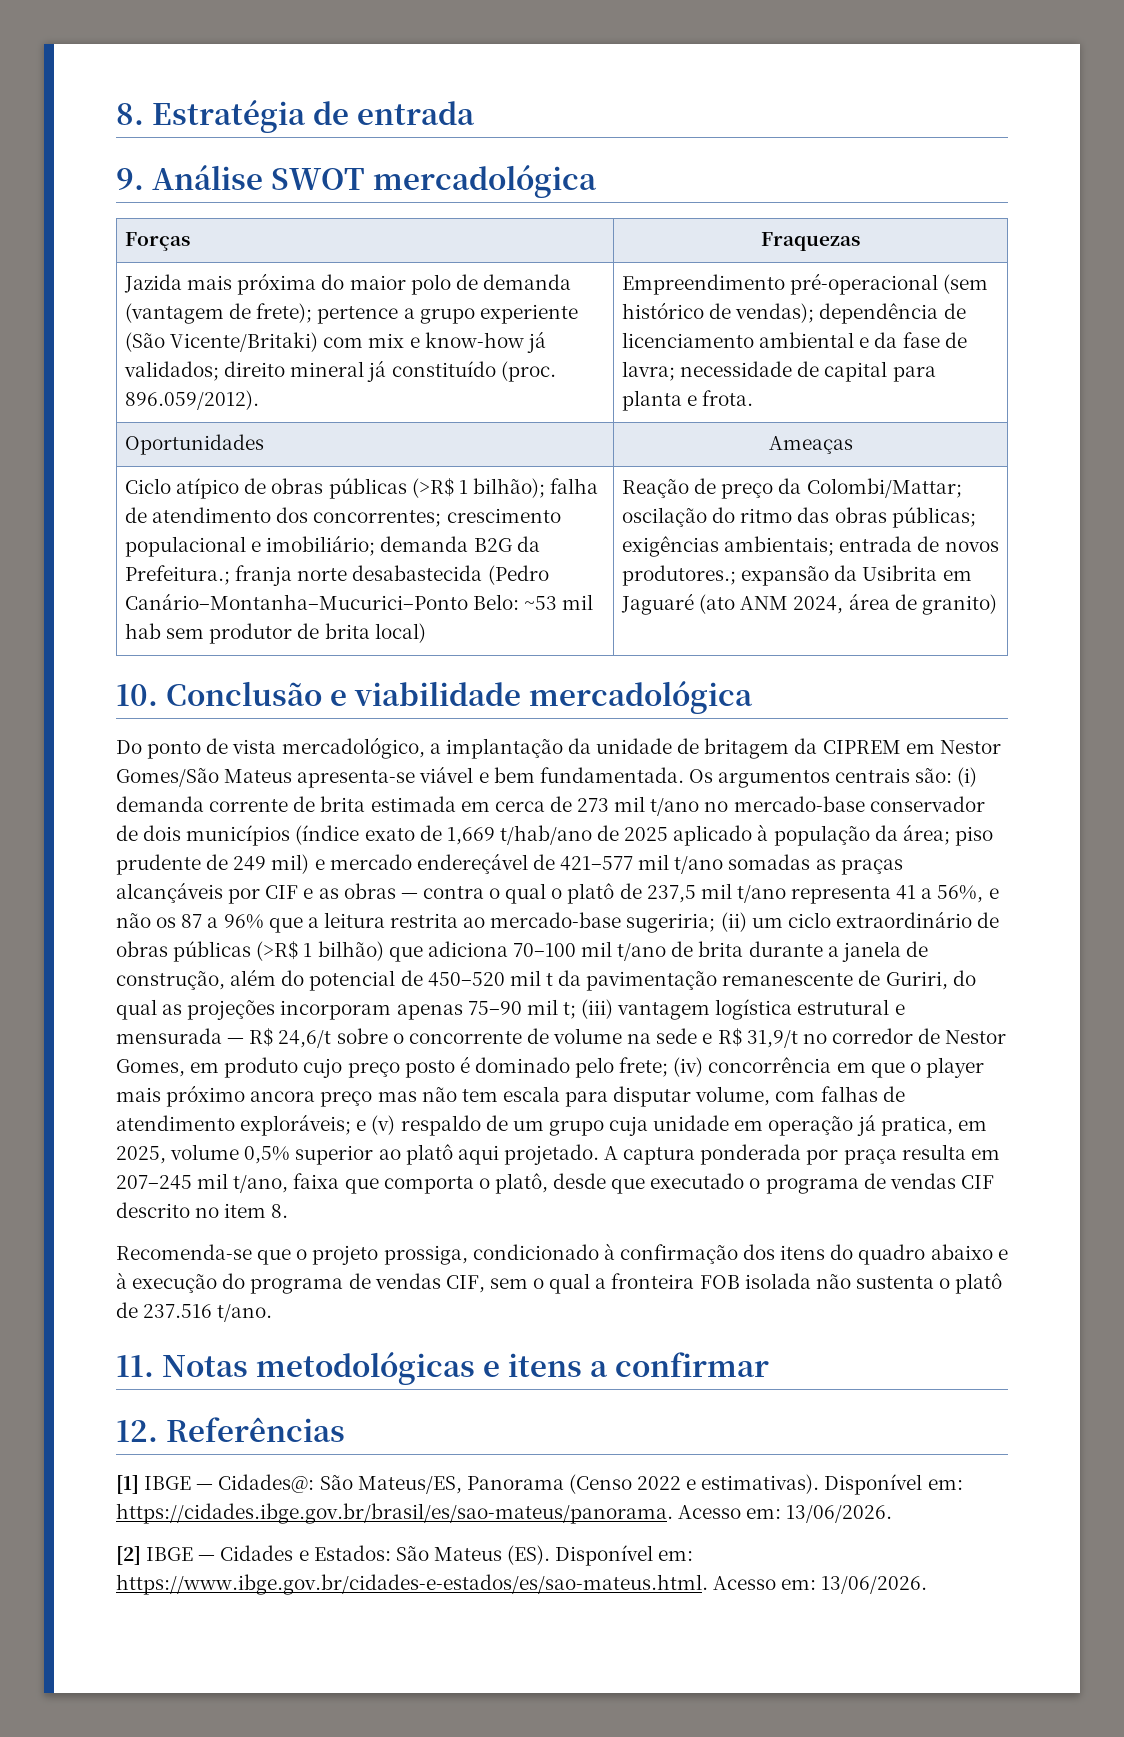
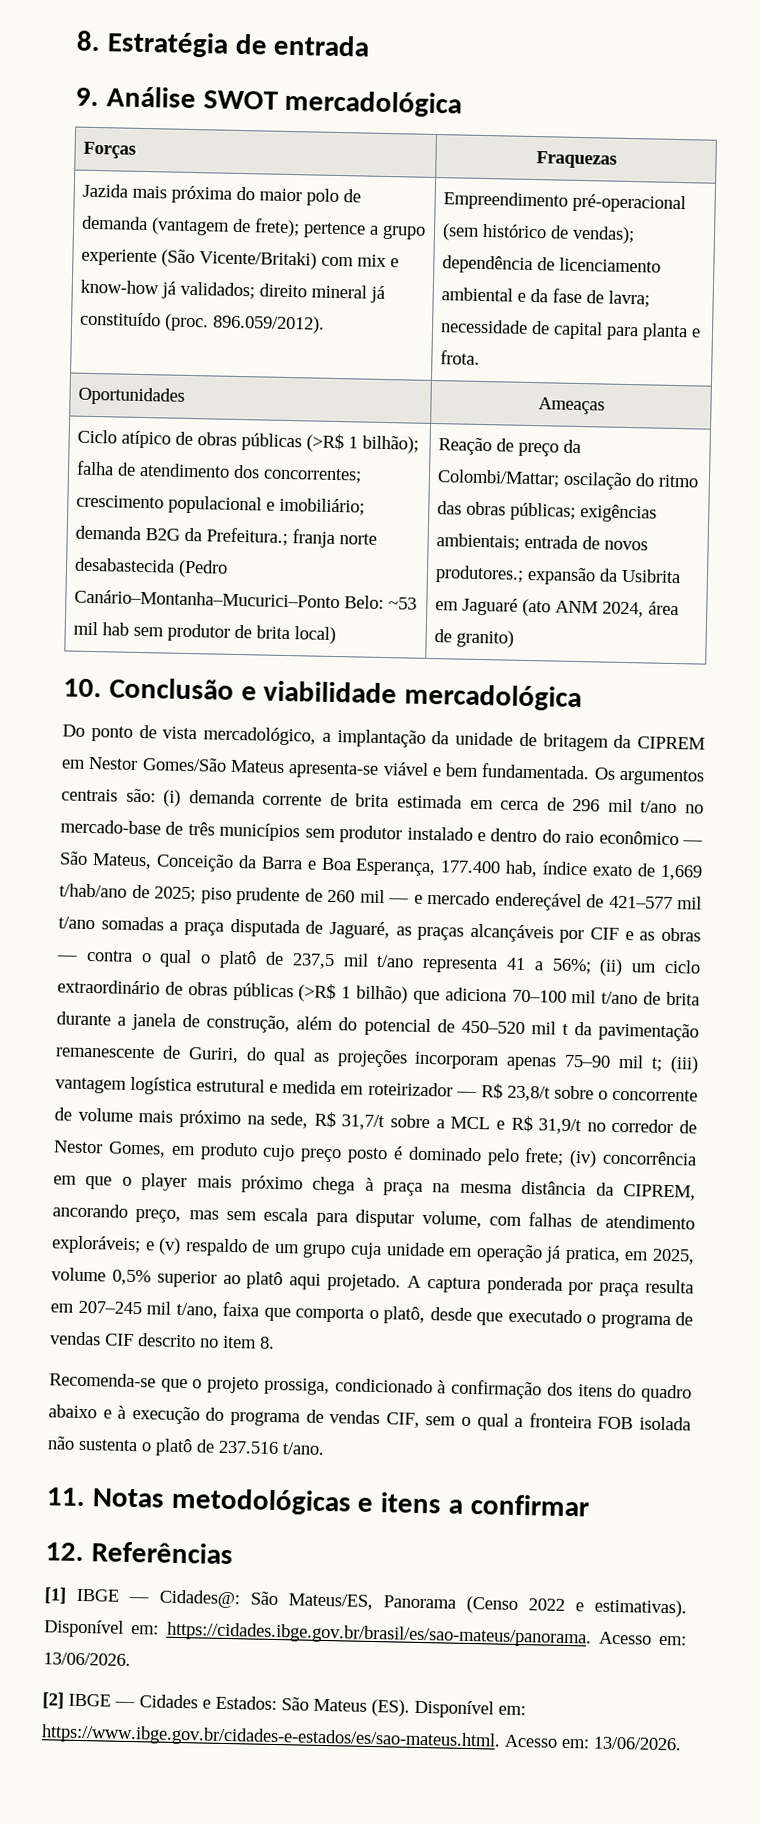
[577,798,610,812] 273 -> [572,798,601,812] 296
[869,796,985,812] [116,825,360,846] conservador de dois municípios (índice -> [165,821,703,846] [59,851,589,878] de três municípios sem produtor instalado e dentro do raio econômico — São Mateus, Conceição da Barra e Boa Esperança, 177.400 hab, índice
[624,824,993,846] [116,854,310,875] 2025 aplicado à população da área; piso prudente de 249 mil) -> [154,886,409,906] 2025; piso prudente de 260 mil —
(811, 862) none -> [169,918,390,940] a praça disputada de Jaguaré,
[937,885,999,903] [116,912,716,933] 56%, e não os 87 a 96% que a leitura restrita ao mercado-base sugeriria; -> [551,958,592,975] 56%;
[116,1028,222,1044] mensurada -> [282,1080,453,1097] medida em roteirizador
[278,1030,332,1048] 24,6/t -> [506,1085,551,1102] 23,8/t
[627,1028,698,1044] na sede -> [138,1109,491,1131] mais próximo na sede, R$ 31,7/t sobre a MCL
[250,1087,498,1107] ancora preço mas não tem -> [312,1176,696,1201] [52,1203,258,1223] chega à praça na mesma distância da CIPREM, ancorando preço, mas sem

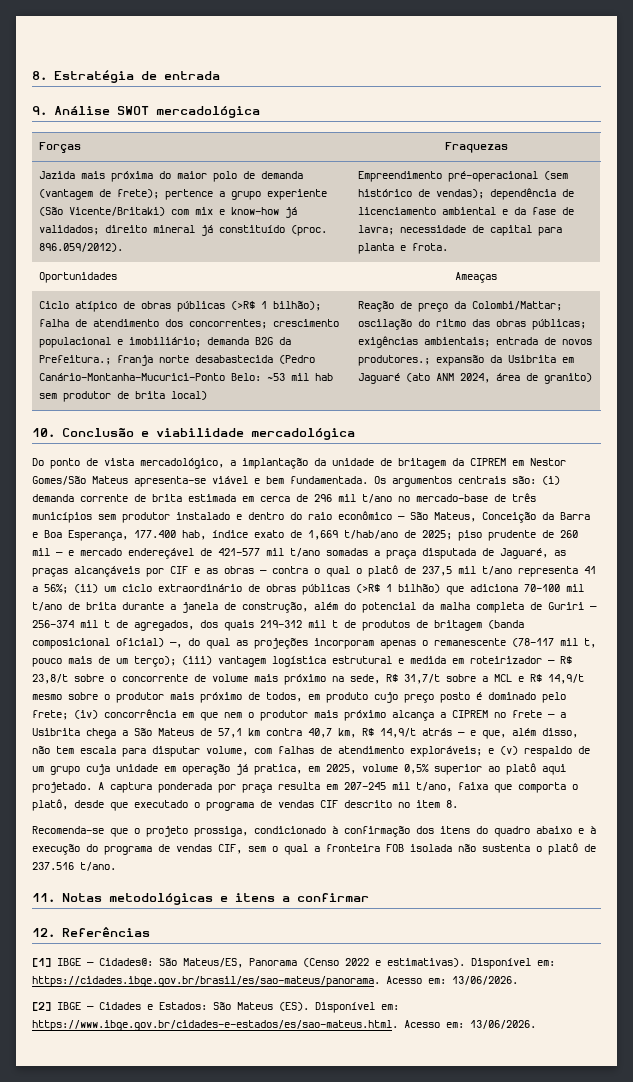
[436,1019,700,1042] [55,1045,239,1064] de 450–520 mil t da pavimentação remanescente de Guriri, -> [422,602,597,613] [32,620,524,631] [32,638,182,649] da malha completa de Guriri — 256–374 mil t de agregados, dos quais 219–312 mil t de produtos de britagem (banda composicional oficial) —,
[564,1054,664,1072] 75–90 mil t; -> [422,638,596,648] [32,656,176,667] o remanescente (78–117 mil t, pouco mais de um terço);
[538,1118,697,1135] [53,1140,166,1158] 31,9/t no corredor de Nestor Gomes, -> [548,674,584,684] [32,692,302,703] 14,9/t mesmo sobre o produtor mais próximo de todos,
[121,1173,696,1201] [52,1203,258,1223] o player mais próximo chega à praça na mesma distância da CIPREM, ancorando preço, mas sem -> [224,710,566,721] [32,728,578,739] [32,746,74,754] nem o produtor mais próximo alcança a CIPREM no frete — a Usibrita chega a São Mateus de 57,1 km contra 40,7 km, R$ 14,9/t atrás — e que, além disso, não tem

